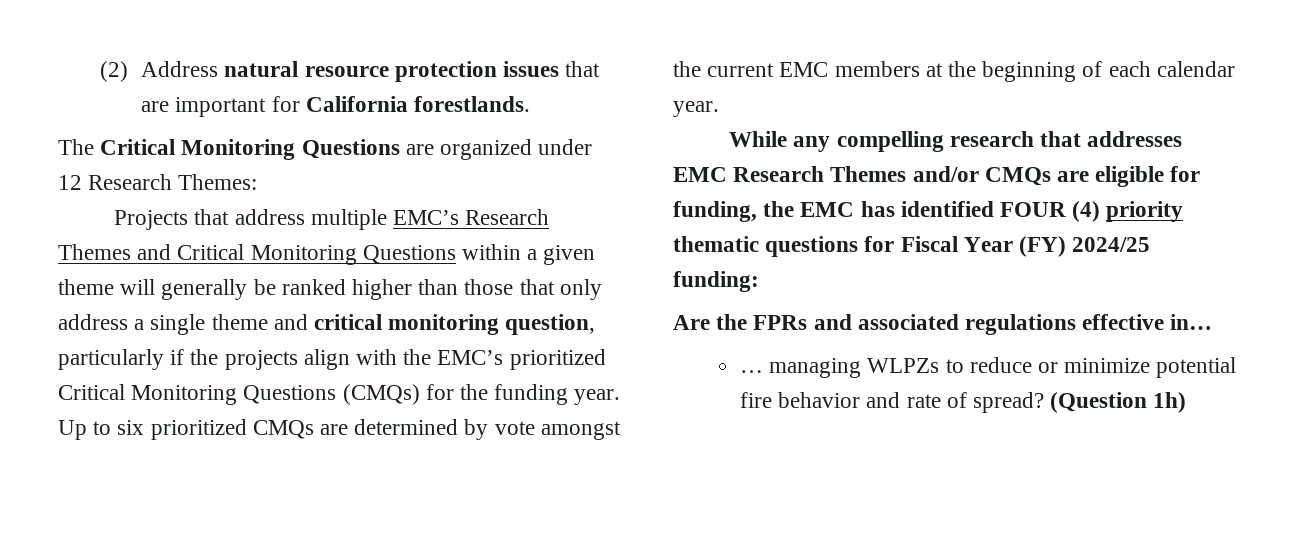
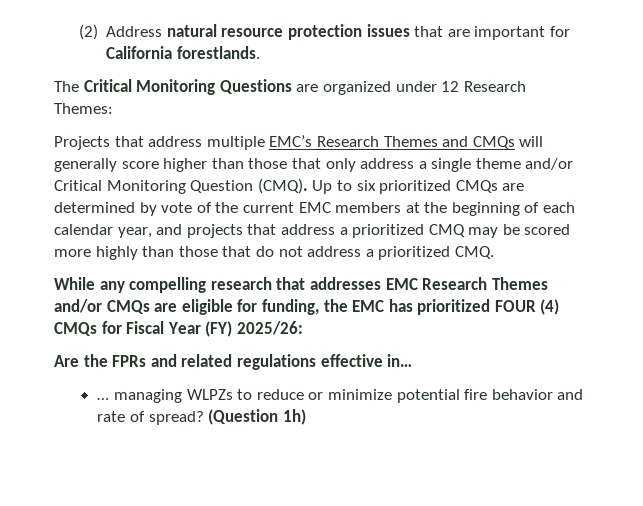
[177,244,596,265] [58,279,346,300] Critical Monitoring Questions within a given theme will generally be ranked -> [472,136,544,149] [54,158,159,172] CMQs will generally score
[273,314,596,335] [58,349,606,370] [58,384,621,405] and critical monitoring question, particularly if the projects align with the EMC’s prioritized Critical Monitoring Questions (CMQs) for the funding year. -> [525,158,574,170] [54,178,308,194] and/or Critical Monitoring Question (CMQ).
[540,421,621,440] amongst -> [196,202,212,213] of
[673,101,719,117] year. -> [117,224,571,238] [54,246,494,260] year, and projects that address a prioritized CMQ may be scored more highly than those that do not address a prioritized CMQ.
[900,201,994,217] identified -> [417,299,491,315] prioritized
[1106,201,1184,222] [673,236,859,257] priority thematic questions -> [54,322,97,336] CMQs
[1072,237,1151,252] [673,271,759,292] 2024/25 funding: -> [236,321,303,335] 2025/26:
[857,314,959,330] associated -> [181,354,233,367] related

